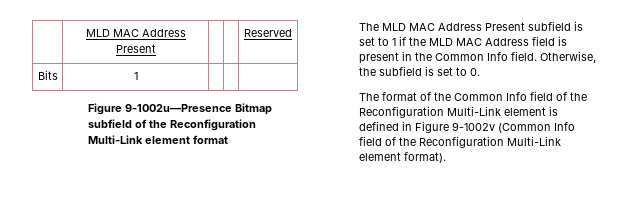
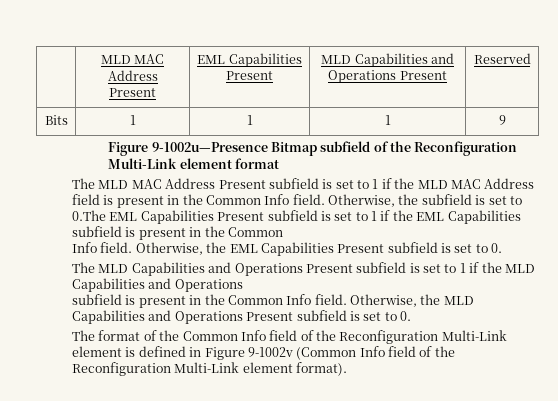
(156, 48) | -> [197,53,302,67] [226,71,273,80] [321,53,454,67] [328,70,447,83] EML Capabilities Present | MLD Capabilities and Operations Present
(138, 76) | | -> [246,115,253,125] [384,115,391,125] [498,115,506,125] 1 | 1 | 9
(467, 71) none -> [72,210,521,224] [72,226,283,240] [72,242,503,256] [72,262,535,276] [72,278,243,292] [72,294,474,308] [72,310,397,324] 0.The EML Capabilities Present subfield is set to 1 if the EML Capabilities subfield is present in the Common // Info field. Otherwise, the EML Capabilities Present subfield is set to 0. // The MLD Capabilities and Operations Present subfield is set to 1 if the MLD Capabilities and Operations // subfield is present in the Common Info field. Otherwise, the MLD Capabilities and Operations Present subfield is set to

